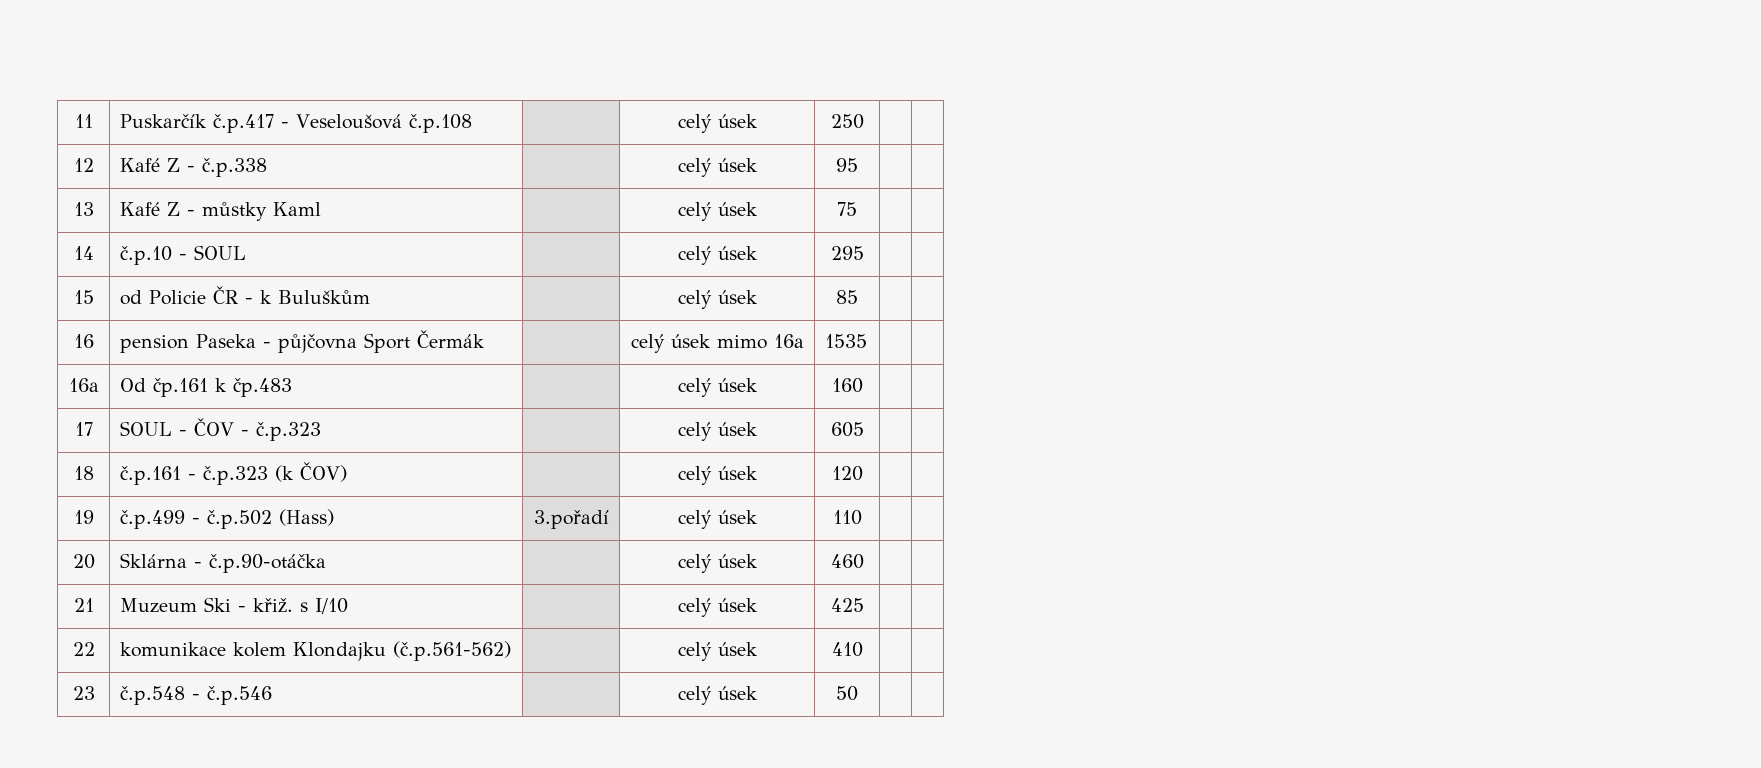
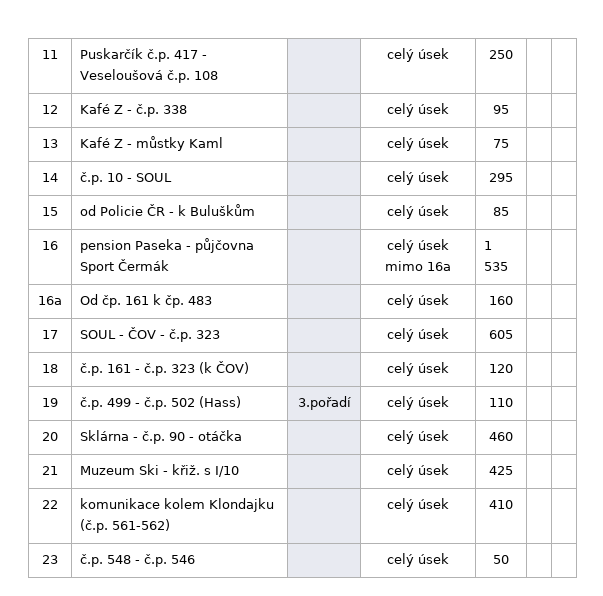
[212,114,472,133] č.p.417 - Veseloušová č.p.108 -> [147,49,208,62] [80,69,219,83] č.p. 417 - Veseloušová č.p. 108
[201,158,267,177] č.p.338 -> [136,104,188,117] č.p. 338
[119,246,172,265] č.p.10 -> [80,172,124,185] č.p. 10
[824,334,867,348] 1535 -> [484,241,493,250] [484,262,509,271] 1 535
[152,378,292,397] čp.161 k čp.483 -> [102,294,213,308] čp. 161 k čp. 483
[255,422,321,441] č.p.323 -> [169,329,221,342] č.p. 323
[119,466,268,485] č.p.161 - č.p.323 -> [80,363,196,376] č.p. 161 - č.p. 323
[119,510,272,529] č.p.499 - č.p.502 -> [80,397,196,410] č.p. 499 - č.p. 502
[208,554,326,573] č.p.90-otáčka -> [142,430,243,444] č.p. 90 - otáčka
[392,641,511,661] (č.p.561-562) -> [80,519,171,533] (č.p. 561-562)
[119,686,272,705] č.p.548 - č.p.546 -> [80,554,196,567] č.p. 548 - č.p. 546

